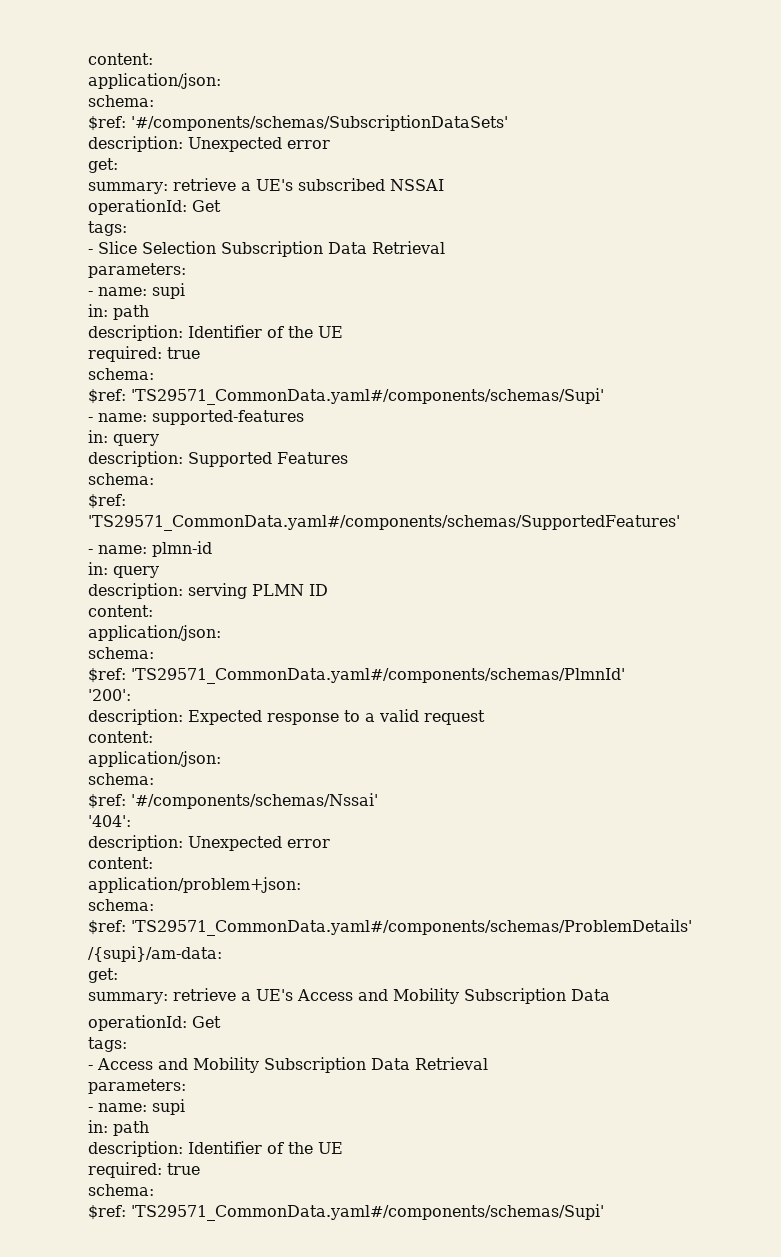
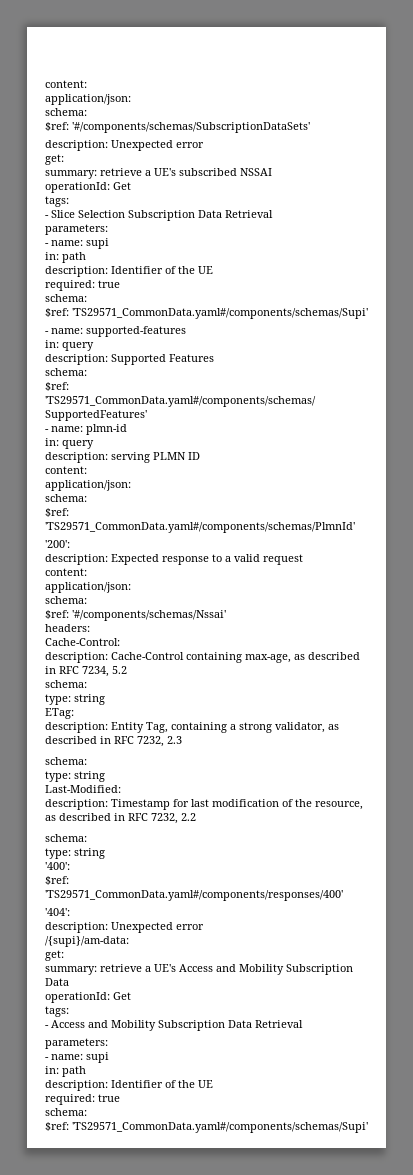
(378, 801) none -> [45,624,90,632] [45,638,120,646] [45,652,360,663] [45,666,127,677] [45,680,87,688] [45,694,105,705] [45,708,74,719] [45,722,339,733] [45,736,182,747] [45,757,87,765] [45,771,105,782] [45,785,121,793] [45,799,363,810] [45,813,196,824] [45,834,87,842] [45,848,105,859] [45,862,70,870] [45,876,69,885] [45,890,343,901] // headers: // Cache-Control: // description: Cache-Control containing max-age, as described in RFC 7234, 5.2 // schema: // type: string // ETag: // description: Entity Tag, containing a strong validator, as described in RFC 7232, 2.3 // schema: // type: string // Last-Modified: // description: Timestamp for last modification of the resource, as described in RFC 7232, 2.2 // schema: // type: string // '400': // $ref: 'TS29571_CommonData.yaml#/components/responses/400'
[88,857,153,869] [88,877,301,893] [88,899,154,911] [88,919,692,936] // content: // application/problem+json: // schema: // $ref: 'TS29571_CommonData.yaml#/components/schemas/ProblemDetails' -> (204, 927) none

